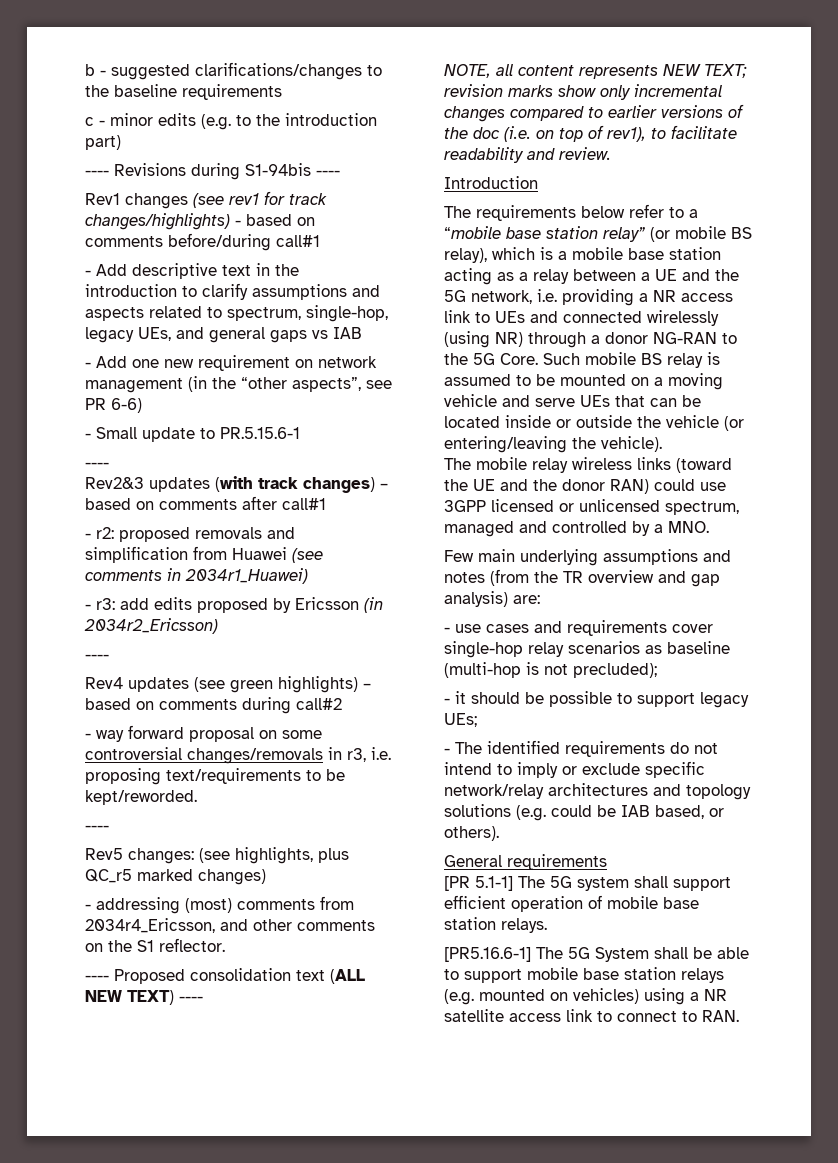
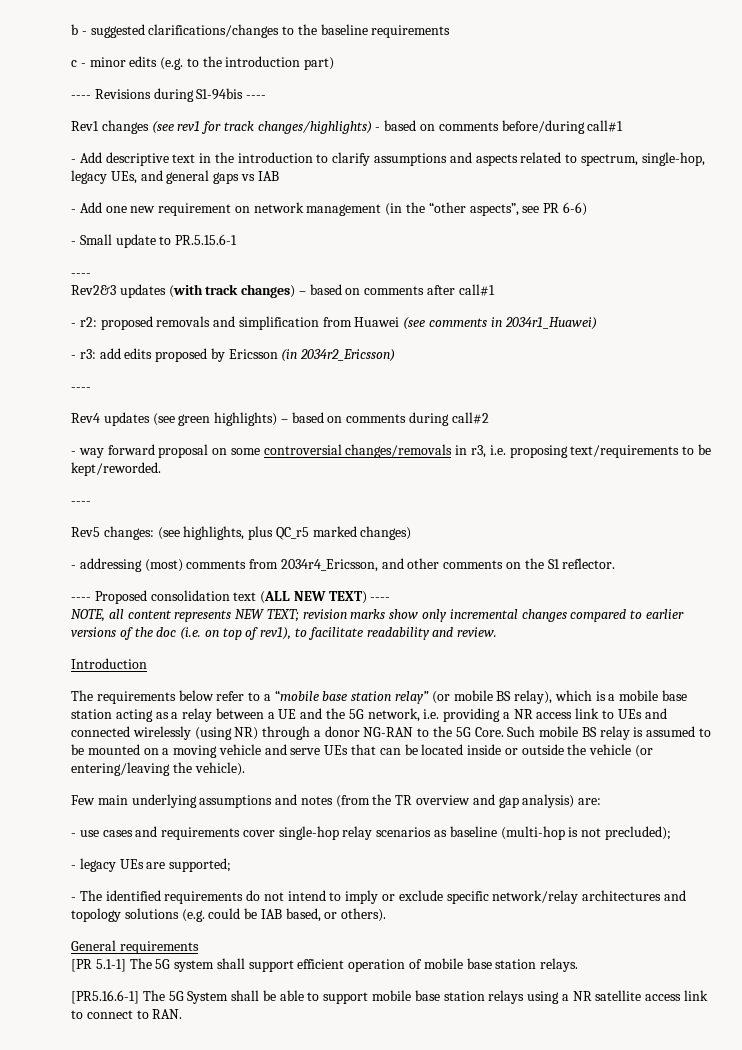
[444,457,732,473] [444,479,726,494] [444,499,739,515] [444,521,709,537] // The mobile relay wireless links (toward the UE and the donor RAN) could use 3GPP licensed or unlicensed spectrum, managed and controlled by a MNO. -> (245, 769) none
[455,691,749,708] [444,713,477,727] it should be possible to support legacy UEs; -> [79,858,232,872] legacy UEs are supported;
[444,988,639,1005] (e.g. mounted on vehicles) -> (525, 997) none

